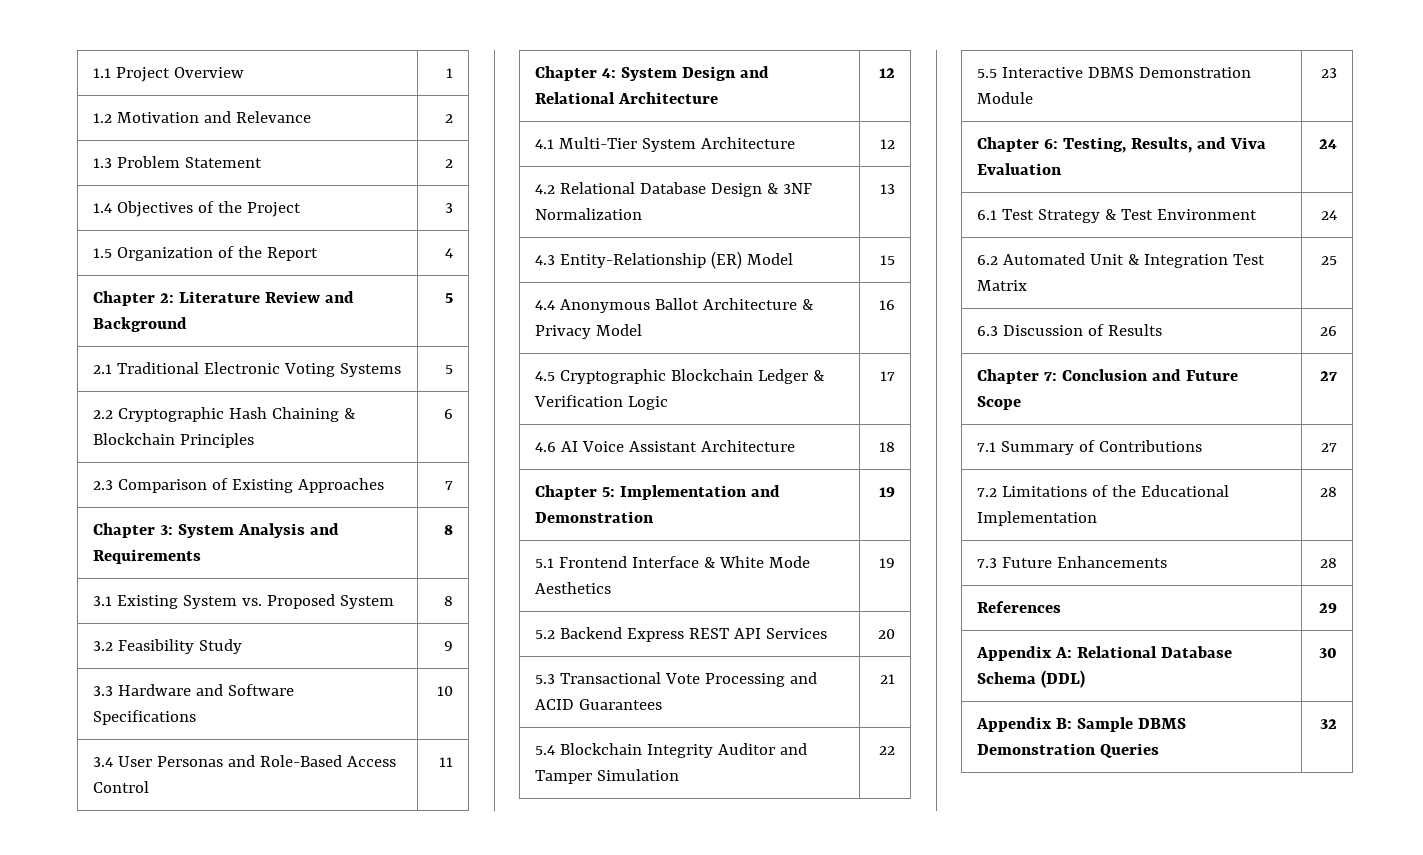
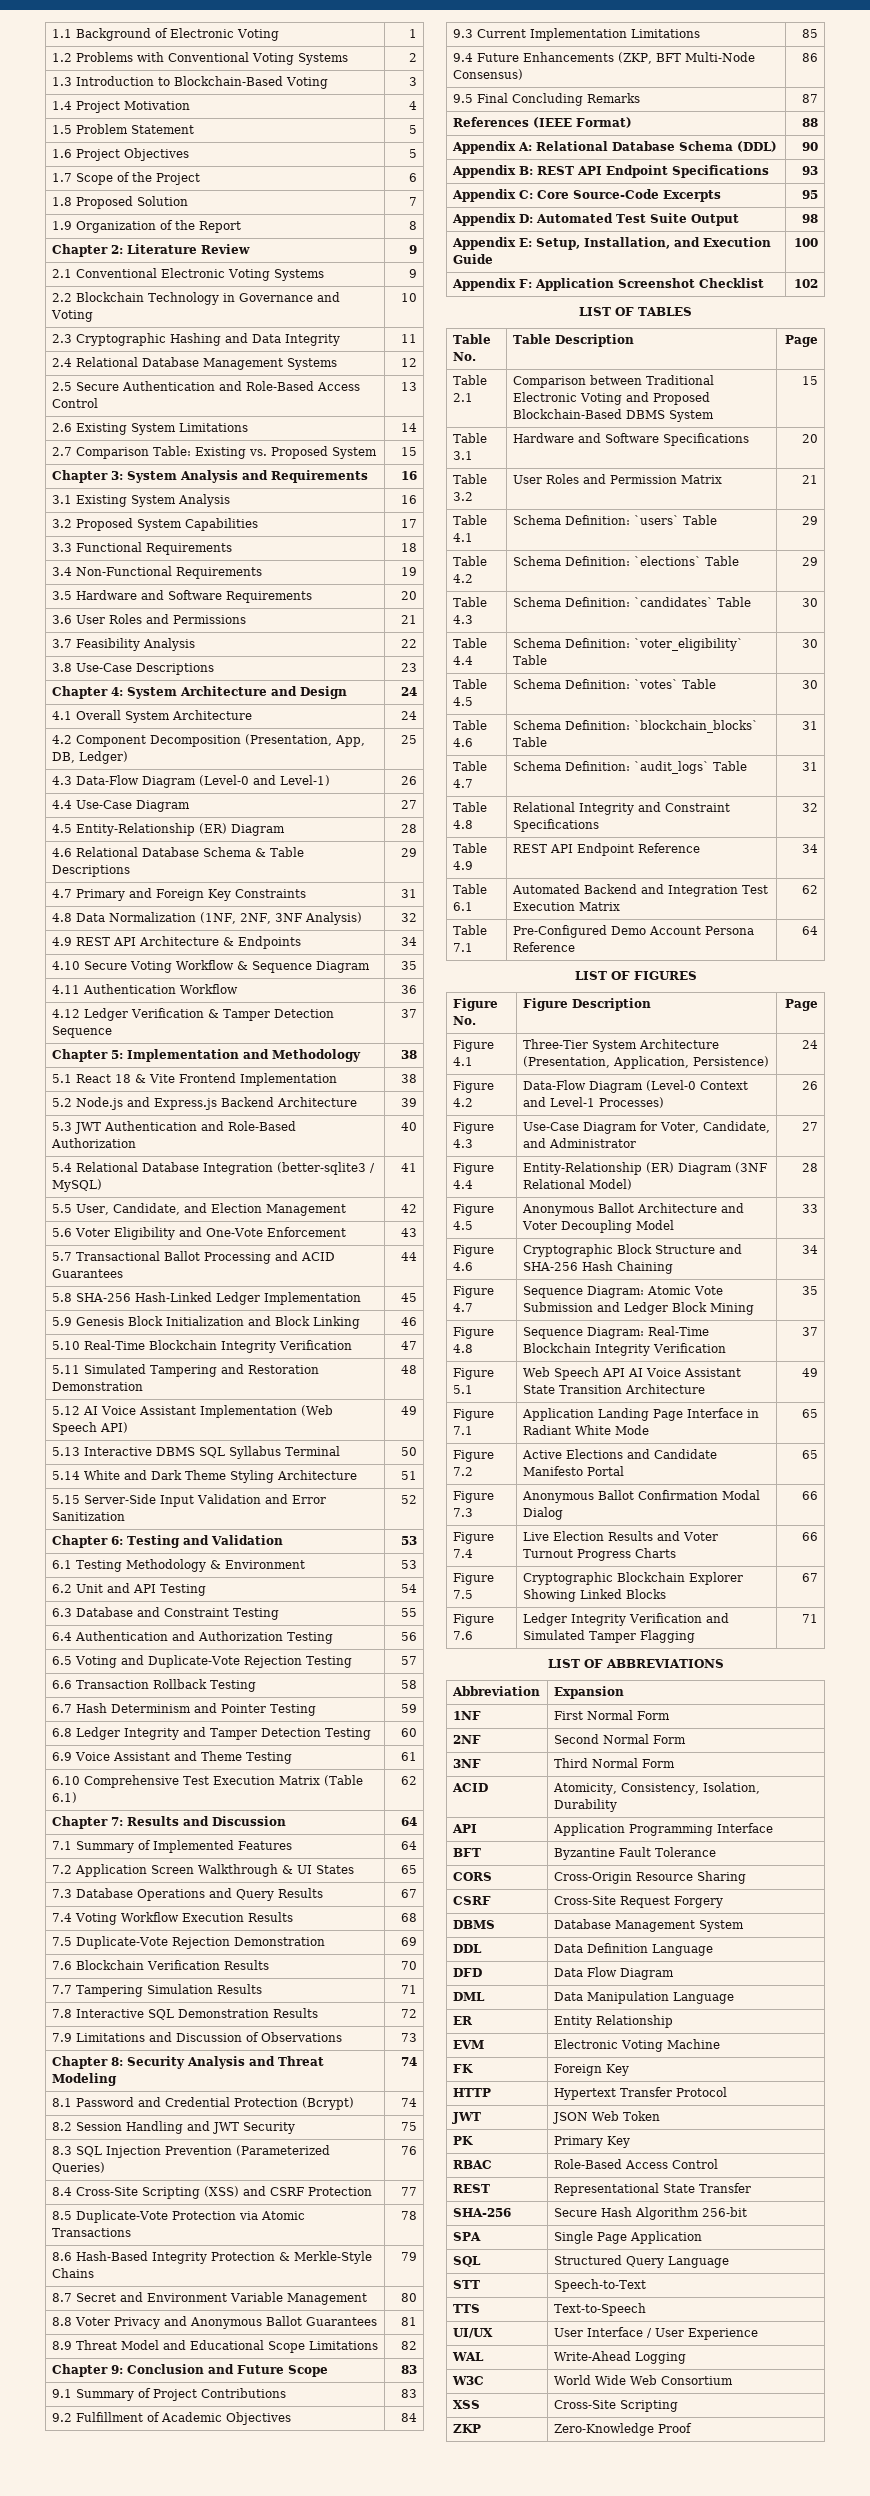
[115,67,245,82] [446,68,454,78] [92,111,312,123] [445,114,454,123] [92,156,263,168] [445,159,454,168] [92,201,302,217] [445,203,454,213] [92,248,112,258] Project Overview | 1 // 1.2 Motivation and Relevance | 2 // 1.3 Problem Statement | 2 // 1.4 Objectives of the Project | 3 // 1.5 -> [75,28,279,41] [409,29,418,38] [51,52,348,65] [409,53,418,62] [51,76,328,89] [409,77,418,86] [51,101,190,113] [409,101,418,110] [51,124,194,134] [409,125,418,134] [51,148,189,161] [409,149,418,158] [51,172,200,185] [409,173,418,182] [51,196,188,209] [409,197,418,206] [51,221,72,230] Background of Electronic Voting | 1 // 1.2 Problems with Conventional Voting Systems | 2 // 1.3 Introduction to Blockchain-Based Voting | 3 // 1.4 Project Motivation | 4 // 1.5 Problem Statement | 5 // 1.6 Project Objectives | 5 // 1.7 Scope of the Project | 6 // 1.8 Proposed Solution | 7 // 1.9
[445,248,454,258] 4 -> [409,221,418,230] 8
[325,291,355,303] [92,317,187,332] [445,293,454,303] [92,362,199,374] and Background | 5 // 2.1 Traditional -> [409,245,418,254] [51,268,157,278] | 9 // 2.1 Conventional
[445,365,454,374] 5 -> [409,269,418,278] 9
[117,407,356,422] [92,433,254,448] [444,409,454,419] [92,478,385,493] [445,481,454,490] Cryptographic Hash Chaining & Blockchain Principles | 6 // 2.3 Comparison of Existing Approaches | 7 -> [75,292,340,305] [50,310,93,322] [401,293,418,302] [51,333,340,346] [401,334,418,343] [51,357,337,370] [401,358,418,367] [51,381,360,391] [51,398,98,408] [401,382,418,391] [51,423,248,435] [401,423,418,432] [51,446,377,459] [401,447,418,456] Blockchain Technology in Governance and Voting | 10 // 2.3 Cryptographic Hashing and Data Integrity | 11 // 2.4 Relational Database Management Systems | 12 // 2.5 Secure Authentication and Role-Based Access Control | 13 // 2.6 Existing System Limitations | 14 // 2.7 Comparison Table: Existing vs. Proposed System | 15
[444,525,454,535] 8 -> [401,471,418,480] 16
[242,594,395,609] [444,596,454,606] [92,639,243,654] [444,641,454,651] [92,684,295,696] [92,710,196,725] [437,686,454,696] [92,755,397,767] [92,781,149,793] [439,757,454,767] vs. Proposed System | 8 // 3.2 Feasibility Study | 9 // 3.3 Hardware and Software Specifications | 10 // 3.4 User Personas and Role-Based Access Control | 11 -> [177,494,230,507] [401,495,418,504] [51,518,258,531] [401,519,418,528] [51,542,232,555] [401,543,418,552] [51,566,262,579] [401,567,418,576] [51,590,312,603] [401,591,418,600] [51,614,246,624] [401,615,418,624] [51,638,195,651] [401,639,418,648] [51,663,214,675] [401,663,418,672] Analysis | 16 // 3.2 Proposed System Capabilities | 17 // 3.3 Functional Requirements | 18 // 3.4 Non-Functional Requirements | 19 // 3.5 Hardware and Software Requirements | 20 // 3.6 User Roles and Permissions | 21 // 3.7 Feasibility Analysis | 22 // 3.8 Use-Case Descriptions | 23
[682,66,770,81] [534,92,718,104] [879,68,896,78] [534,137,637,149] Design and Relational Architecture | 12 // 4.1 Multi-Tier -> [179,686,347,699] [401,687,418,696] [51,710,121,720] Architecture and Design | 24 // 4.1 Overall
[880,139,896,149] [534,182,813,197] [534,208,642,220] [880,184,896,194] [534,251,794,269] [880,255,896,265] [534,298,814,313] [534,324,642,339] [879,300,896,310] [534,369,825,384] [533,395,668,410] [880,371,896,381] [534,440,796,452] [879,442,896,452] 12 // 4.2 Relational Database Design & 3NF Normalization | 13 // 4.3 Entity-Relationship (ER) Model | 15 // 4.4 Anonymous Ballot Architecture & Privacy Model | 16 // 4.5 Cryptographic Blockchain Ledger & Verification Logic | 17 // 4.6 AI Voice Assistant Architecture | 18 -> [401,711,418,720] [51,734,365,747] [51,751,128,764] [401,735,418,744] [51,775,330,788] [401,776,418,785] [51,800,190,812] [401,800,418,809] [51,823,285,836] [401,824,418,833] [51,847,304,857] [51,865,130,877] [401,848,418,857] [51,888,306,901] [401,889,418,898] [51,912,362,925] [401,913,418,922] [51,936,301,949] [401,937,418,946] [51,960,370,973] [401,961,418,970] [51,984,238,994] [401,985,418,994] [51,1008,334,1021] [51,1026,112,1038] [401,1009,418,1018] 24 // 4.2 Component Decomposition (Presentation, App, DB, Ledger) | 25 // 4.3 Data-Flow Diagram (Level-0 and Level-1) | 26 // 4.4 Use-Case Diagram | 27 // 4.5 Entity-Relationship (ER) Diagram | 28 // 4.6 Relational Database Schema & Table Descriptions | 29 // 4.7 Primary and Foreign Key Constraints | 31 // 4.8 Data Normalization (1NF, 2NF, 3NF Analysis) | 32 // 4.9 REST API Architecture & Endpoints | 34 // 4.10 Secure Voting Workflow & Sequence Diagram | 35 // 4.11 Authentication Workflow | 36 // 4.12 Ledger Verification & Tamper Detection Sequence | 37
[534,511,654,523] [879,487,896,497] [534,556,811,568] [534,582,611,594] [879,558,896,568] [534,627,828,642] [878,629,896,639] [534,672,818,687] [534,699,662,710] [880,674,896,684] [534,743,808,758] [534,769,679,784] [879,746,896,755] [976,67,1252,78] [976,92,1033,104] [1321,68,1338,78] [976,137,1267,153] [976,163,1062,175] [1319,139,1338,149] [976,209,1154,223] Demonstration | 19 // 5.1 Frontend Interface & White Mode Aesthetics | 19 // 5.2 Backend Express REST API Services | 20 // 5.3 Transactional Vote Processing and ACID Guarantees | 21 // 5.4 Blockchain Integrity Auditor and Tamper Simulation | 22 // 5.5 Interactive DBMS Demonstration Module | 23 // Chapter 6: Testing, Results, and Viva Evaluation | 24 // 6.1 Test Strategy & Test -> [271,1049,361,1062] [401,1050,418,1059] [51,1073,337,1086] [401,1074,418,1083] [51,1097,357,1110] [401,1098,418,1107] [51,1121,296,1134] [50,1138,136,1148] [401,1122,418,1131] [51,1162,375,1175] [51,1179,102,1192] [401,1163,418,1172] [51,1203,346,1216] [401,1204,418,1213] [51,1227,346,1240] [401,1228,418,1237] [51,1251,335,1264] [51,1269,123,1278] [401,1252,418,1261] [51,1292,361,1305] [401,1293,418,1302] [51,1316,360,1329] [401,1317,418,1326] [51,1340,352,1353] [401,1341,418,1350] [51,1364,319,1377] [51,1382,143,1391] [401,1365,418,1374] [51,1405,333,1418] [51,1422,128,1435] [401,1406,418,1415] [51,1446,340,1459] [401,1447,418,1456] [51,1470,357,1483] [401,1471,418,1480] [51,1494,326,1507] [51,1512,125,1521] [401,1495,418,1504] [51,1535,283,1548] [401,1536,418,1545] [51,1559,221,1572] Methodology | 38 // 5.1 React 18 & Vite Frontend Implementation | 38 // 5.2 Node.js and Express.js Backend Architecture | 39 // 5.3 JWT Authentication and Role-Based Authorization | 40 // 5.4 Relational Database Integration (better-sqlite3 / MySQL) | 41 // 5.5 User, Candidate, and Election Management | 42 // 5.6 Voter Eligibility and One-Vote Enforcement | 43 // 5.7 Transactional Ballot Processing and ACID Guarantees | 44 // 5.8 SHA-256 Hash-Linked Ledger Implementation | 45 // 5.9 Genesis Block Initialization and Block Linking | 46 // 5.10 Real-Time Blockchain Integrity Verification | 47 // 5.11 Simulated Tampering and Restoration Demonstration | 48 // 5.12 AI Voice Assistant Implementation (Web Speech API) | 49 // 5.13 Interactive DBMS SQL Syllabus Terminal | 50 // 5.14 White and Dark Theme Styling Architecture | 51 // 5.15 Server-Side Input Validation and Error Sanitization | 52 // Chapter 6: Testing and Validation | 53 // 6.1 Testing Methodology &
[1321,210,1338,220] 24 -> [401,1560,418,1569] 53
[1002,253,1266,268] [976,280,1027,291] [1321,256,1338,265] [976,324,1163,336] [1320,326,1338,336] [976,369,1057,384] Automated Unit & Integration Test Matrix | 25 // 6.3 Discussion of Results | 26 // Chapter 7: -> [75,1583,206,1596] [401,1584,418,1593] [51,1607,279,1620] [401,1608,418,1617] [51,1631,333,1644] [401,1632,418,1641] [51,1655,352,1668] [401,1656,418,1665] [51,1679,256,1692] [401,1680,418,1689] [51,1703,316,1716] [401,1704,418,1713] [51,1727,371,1740] [401,1728,418,1737] [51,1751,292,1764] [401,1752,418,1761] [51,1775,363,1788] [51,1792,77,1803] [401,1776,418,1785] [51,1816,286,1829] [401,1817,418,1826] [51,1840,292,1853] [401,1841,418,1850] [51,1864,354,1877] [401,1865,418,1874] [51,1888,323,1901] [401,1889,418,1898] [51,1912,293,1925] [401,1913,418,1922] [51,1936,325,1949] [401,1937,418,1946] [51,1960,269,1970] [401,1961,418,1970] [51,1984,262,1997] [401,1985,418,1994] [51,2008,318,2020] [401,2009,418,2018] [51,2032,342,2042] [401,2033,418,2042] [51,2056,324,2069] [51,2073,117,2086] [401,2057,418,2066] [51,2097,354,2110] [401,2098,418,2107] [51,2121,295,2134] [401,2122,418,2131] [51,2145,330,2158] [51,2162,105,2174] [401,2146,418,2155] [51,2186,372,2199] [401,2187,418,2196] [51,2210,305,2223] [51,2228,131,2237] [401,2211,418,2220] [51,2251,372,2264] [51,2268,94,2278] [401,2252,418,2261] [51,2292,367,2305] [401,2293,418,2302] [51,2316,377,2329] [401,2317,418,2326] [51,2340,378,2353] [401,2341,418,2350] [51,2364,123,2377] Unit and API Testing | 54 // 6.3 Database and Constraint Testing | 55 // 6.4 Authentication and Authorization Testing | 56 // 6.5 Voting and Duplicate-Vote Rejection Testing | 57 // 6.6 Transaction Rollback Testing | 58 // 6.7 Hash Determinism and Pointer Testing | 59 // 6.8 Ledger Integrity and Tamper Detection Testing | 60 // 6.9 Voice Assistant and Theme Testing | 61 // 6.10 Comprehensive Test Execution Matrix (Table 6.1) | 62 // Chapter 7: Results and Discussion | 64 // 7.1 Summary of Implemented Features | 64 // 7.2 Application Screen Walkthrough & UI States | 65 // 7.3 Database Operations and Query Results | 67 // 7.4 Voting Workflow Execution Results | 68 // 7.5 Duplicate-Vote Rejection Demonstration | 69 // 7.6 Blockchain Verification Results | 70 // 7.7 Tampering Simulation Results | 71 // 7.8 Interactive SQL Demonstration Results | 72 // 7.9 Limitations and Discussion of Observations | 73 // Chapter 8: Security Analysis and Threat Modeling | 74 // 8.1 Password and Credential Protection (Bcrypt) | 74 // 8.2 Session Handling and JWT Security | 75 // 8.3 SQL Injection Prevention (Parameterized Queries) | 76 // 8.4 Cross-Site Scripting (XSS) and CSRF Protection | 77 // 8.5 Duplicate-Vote Protection via Atomic Transactions | 78 // 8.6 Hash-Based Integrity Protection & Merkle-Style Chains | 79 // 8.7 Secret and Environment Variable Management | 80 // 8.8 Voter Privacy and Anonymous Ballot Guarantees | 81 // 8.9 Threat Model and Educational Scope Limitations | 82 // Chapter 9:
[1320,371,1338,381] [976,440,1096,455] 27 // 7.1 Summary of -> [401,2365,418,2374] [51,2388,197,2401] 83 // 9.1 Summary of Project
[1321,443,1338,452] [976,485,1230,497] [976,511,1097,526] [1320,487,1338,497] [976,556,1168,568] [1320,558,1338,568] [976,601,1061,613] [1319,603,1338,613] 27 // 7.2 Limitations of the Educational Implementation | 28 // 7.3 Future Enhancements | 28 // References | 29 -> [401,2389,418,2398] [51,2412,291,2425] [401,2413,418,2422] [452,28,700,41] [802,29,819,38] [452,52,755,64] [452,69,523,80] [802,53,819,62] [452,93,640,106] [802,94,819,103] [452,117,632,128] [802,118,819,127] 83 // 9.2 Fulfillment of Academic Objectives | 84 // 9.3 Current Implementation Limitations | 85 // 9.4 Future Enhancements (ZKP, BFT Multi-Node Consensus) | 86 // 9.5 Final Concluding Remarks | 87 // References (IEEE Format) | 88
[1319,648,1338,658] 30 -> [802,142,819,151] 90
[1077,717,1187,732] [976,743,1159,758] [1320,719,1338,729] Sample DBMS Demonstration Queries | 32 -> [536,165,769,178] [802,166,819,175] [451,189,721,202] [802,190,819,199] [451,213,739,226] [802,214,819,223] [451,237,771,250] [452,254,493,264] [794,238,819,247] [451,278,764,291] [794,279,819,288] [579,307,692,316] [452,334,491,344] [452,352,476,361] [512,334,634,347] [785,335,819,347] [452,375,487,385] [452,393,473,402] [512,375,714,388] [512,392,710,405] [512,409,714,422] [802,376,819,385] [452,433,487,443] [452,451,473,460] [512,433,749,446] [802,434,819,443] [452,474,487,484] [452,492,473,501] [512,474,722,484] [802,475,819,484] [452,515,487,525] [452,533,473,542] [512,515,717,525] [802,516,819,525] [452,556,487,566] [452,574,473,583] [512,556,739,566] [802,557,819,566] [452,597,487,607] [452,615,473,624] [512,597,751,607] [802,598,819,607] [452,638,487,648] [452,656,473,665] [512,638,743,651] [512,655,547,665] [802,639,819,648] [452,679,487,689] [452,697,473,706] [512,679,716,689] [802,680,819,689] [452,720,487,730] [452,738,473,747] [512,720,758,733] [512,737,547,747] [802,721,819,730] [452,761,487,771] [452,779,473,788] [512,761,747,774] [802,762,819,771] [452,802,487,812] [452,820,473,829] [512,802,730,815] [512,819,599,832] [802,803,819,812] [452,843,487,853] [452,861,473,870] [512,843,700,856] [802,844,819,853] [452,884,487,894] [452,902,473,911] [511,884,768,897] [512,902,620,911] [802,885,819,894] [452,925,487,935] [452,943,473,952] [512,925,754,938] [512,942,575,952] [802,926,819,935] [574,971,697,980] [452,998,498,1011] [452,1016,476,1025] [522,998,651,1011] [785,999,819,1011] [452,1040,494,1052] [452,1057,473,1066] [522,1039,719,1052] [522,1056,769,1069] [802,1040,819,1049] [452,1081,494,1093] [452,1098,473,1107] [522,1080,748,1093] [522,1097,664,1108] [802,1081,819,1090] [452,1122,494,1134] [452,1139,473,1148] [522,1121,770,1134] [522,1138,636,1148] [802,1122,819,1131] [452,1163,494,1175] [452,1180,473,1189] [522,1162,767,1175] [522,1179,632,1190] [802,1163,819,1172] [452,1204,494,1216] [452,1221,473,1230] [521,1203,744,1216] [521,1220,674,1233] [802,1204,819,1213] [452,1245,494,1257] [452,1262,473,1271] [522,1244,742,1257] [522,1261,673,1274] [802,1245,819,1254] [452,1286,494,1298] [452,1303,473,1312] [522,1286,723,1298] [522,1302,754,1315] [802,1286,819,1295] [452,1327,494,1339] [452,1344,473,1353] [522,1326,709,1339] [522,1343,726,1356] [802,1327,819,1336] [452,1368,494,1380] [452,1385,473,1394] [522,1367,741,1380] [522,1384,705,1394] [802,1368,819,1377] [452,1409,494,1421] [452,1426,473,1435] [521,1408,759,1421] [522,1425,649,1435] [802,1409,819,1418] [452,1450,494,1462] [452,1467,473,1476] [521,1449,717,1459] [522,1466,624,1476] [802,1450,819,1459] [452,1491,494,1503] [452,1508,473,1517] [521,1490,760,1503] [522,1507,563,1520] [802,1491,819,1500] [452,1532,494,1544] [452,1549,473,1558] [522,1531,718,1541] [522,1548,676,1561] [802,1532,819,1541] [452,1573,494,1585] [452,1590,473,1599] [522,1572,743,1585] [522,1589,666,1602] [802,1573,819,1582] [452,1614,494,1626] [452,1631,473,1640] [522,1613,729,1626] [522,1630,695,1643] [802,1614,819,1623] [547,1659,724,1668] [451,1686,540,1696] [553,1686,624,1699] [452,1711,481,1720] [553,1710,670,1720] [452,1735,481,1744] [553,1734,686,1744] [452,1759,481,1768] [553,1758,675,1768] [451,1783,488,1792] [552,1782,760,1795] [553,1799,617,1812] [451,1824,477,1833] [552,1823,773,1836] [452,1848,481,1857] [553,1847,716,1860] [452,1872,492,1881] [553,1871,746,1884] [452,1896,491,1905] [553,1896,723,1908] [452,1920,495,1929] [553,1919,744,1932] [452,1944,482,1953] [553,1943,713,1956] [452,1968,482,1977] [553,1967,674,1980] [452,1992,485,2001] [553,1991,734,2004] [452,2016,473,2025] [553,2015,673,2028] [452,2040,484,2049] [553,2039,720,2052] [452,2064,473,2073] [553,2064,629,2076] [452,2088,491,2097] [553,2087,727,2100] [451,2112,481,2124] [551,2111,660,2124] [452,2136,473,2145] [553,2136,630,2148] [452,2160,492,2169] [553,2159,718,2169] [452,2184,490,2193] [553,2183,751,2196] [452,2208,511,2217] [553,2207,747,2220] [452,2232,481,2241] [553,2231,702,2244] [452,2256,481,2267] [553,2255,729,2268] [452,2280,480,2289] [553,2279,646,2292] [452,2304,480,2313] [553,2303,646,2316] [452,2328,493,2338] [553,2327,758,2340] [451,2352,484,2361] [553,2351,686,2364] [451,2376,484,2385] [553,2375,733,2385] [452,2400,480,2409] [553,2400,678,2412] [452,2424,481,2433] [553,2423,692,2436] REST API Endpoint Specifications | 93 // Appendix C: Core Source-Code Excerpts | 95 // Appendix D: Automated Test Suite Output | 98 // Appendix E: Setup, Installation, and Execution Guide | 100 // Appendix F: Application Screenshot Checklist | 102 // LIST OF TABLES // Table No. | Table Description | Page // Table 2.1 | Comparison between Traditional Electronic Voting and Proposed Blockchain-Based DBMS System | 15 // Table 3.1 | Hardware and Software Specifications | 20 // Table 3.2 | User Roles and Permission Matrix | 21 // Table 4.1 | Schema Definition: `users` Table | 29 // Table 4.2 | Schema Definition: `elections` Table | 29 // Table 4.3 | Schema Definition: `candidates` Table | 30 // Table 4.4 | Schema Definition: `voter_eligibility` Table | 30 // Table 4.5 | Schema Definition: `votes` Table | 30 // Table 4.6 | Schema Definition: `blockchain_blocks` Table | 31 // Table 4.7 | Schema Definition: `audit_logs` Table | 31 // Table 4.8 | Relational Integrity and Constraint Specifications | 32 // Table 4.9 | REST API Endpoint Reference | 34 // Table 6.1 | Automated Backend and Integration Test Execution Matrix | 62 // Table 7.1 | Pre-Configured Demo Account Persona Reference | 64 // LIST OF FIGURES // Figure No. | Figure Description | Page // Figure 4.1 | Three-Tier System Architecture (Presentation, Application, Persistence) | 24 // Figure 4.2 | Data-Flow Diagram (Level-0 Context and Level-1 Processes) | 26 // Figure 4.3 | Use-Case Diagram for Voter, Candidate, and Administrator | 27 // Figure 4.4 | Entity-Relationship (ER) Diagram (3NF Relational Model) | 28 // Figure 4.5 | Anonymous Ballot Architecture and Voter Decoupling Model | 33 // Figure 4.6 | Cryptographic Block Structure and SHA-256 Hash Chaining | 34 // Figure 4.7 | Sequence Diagram: Atomic Vote Submission and Ledger Block Mining | 35 // Figure 4.8 | Sequence Diagram: Real-Time Blockchain Integrity Verification | 37 // Figure 5.1 | Web Speech API AI Voice Assistant State Transition Architecture | 49 // Figure 7.1 | Application Landing Page Interface in Radiant White Mode | 65 // Figure 7.2 | Active Elections and Candidate Manifesto Portal | 65 // Figure 7.3 | Anonymous Ballot Confirmation Modal Dialog | 66 // Figure 7.4 | Live Election Results and Voter Turnout Progress Charts | 66 // Figure 7.5 | Cryptographic Blockchain Explorer Showing Linked Blocks | 67 // Figure 7.6 | Ledger Integrity Verification and Simulated Tamper Flagging | 71 // LIST OF ABBREVIATIONS // Abbreviation | Expansion // 1NF | First Normal Form // 2NF | Second Normal Form // 3NF | Third Normal Form // ACID | Atomicity, Consistency, Isolation, Durability // API | Application Programming Interface // BFT | Byzantine Fault Tolerance // CORS | Cross-Origin Resource Sharing // CSRF | Cross-Site Request Forgery // DBMS | Database Management System // DDL | Data Definition Language // DFD | Data Flow Diagram // DML | Data Manipulation Language // ER | Entity Relationship // EVM | Electronic Voting Machine // FK | Foreign Key // HTTP | Hypertext Transfer Protocol // JWT | JSON Web Token // PK | Primary Key // RBAC | Role-Based Access Control // REST | Representational State Transfer // SHA-256 | Secure Hash Algorithm 256-bit // SPA | Single Page Application // SQL | Structured Query Language // STT | Speech-to-Text // TTS | Text-to-Speech // UI/UX | User Interface / User Experience // WAL | Write-Ahead Logging // W3C | World Wide Web Consortium // XSS | Cross-Site Scripting // ZKP | Zero-Knowledge Proof

